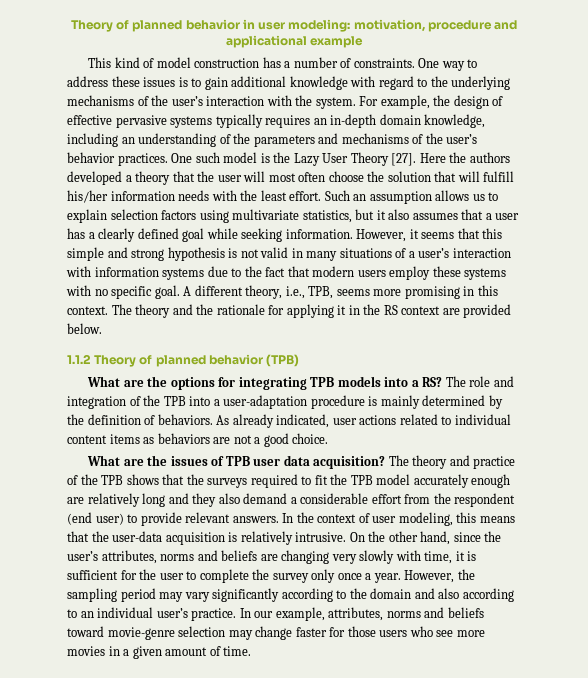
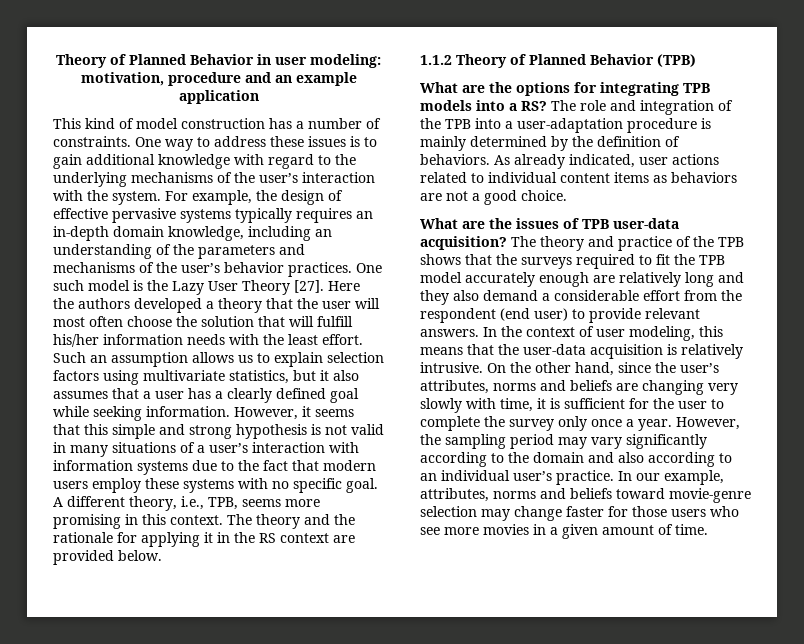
[70,19,240,32] Theory of planned behavior -> [56,54,254,68] Theory of Planned Behavior
[225,35,307,48] applicational -> [274,75,292,83] an
(364, 42) none -> [178,90,259,104] application
[155,354,263,367] planned behavior -> [529,54,654,65] Planned Behavior
[253,455,310,466] user data -> [613,218,679,229] user-data

